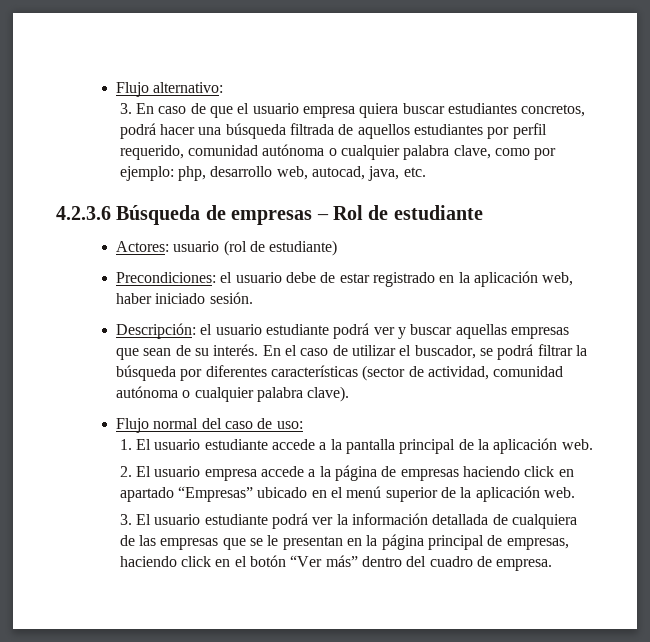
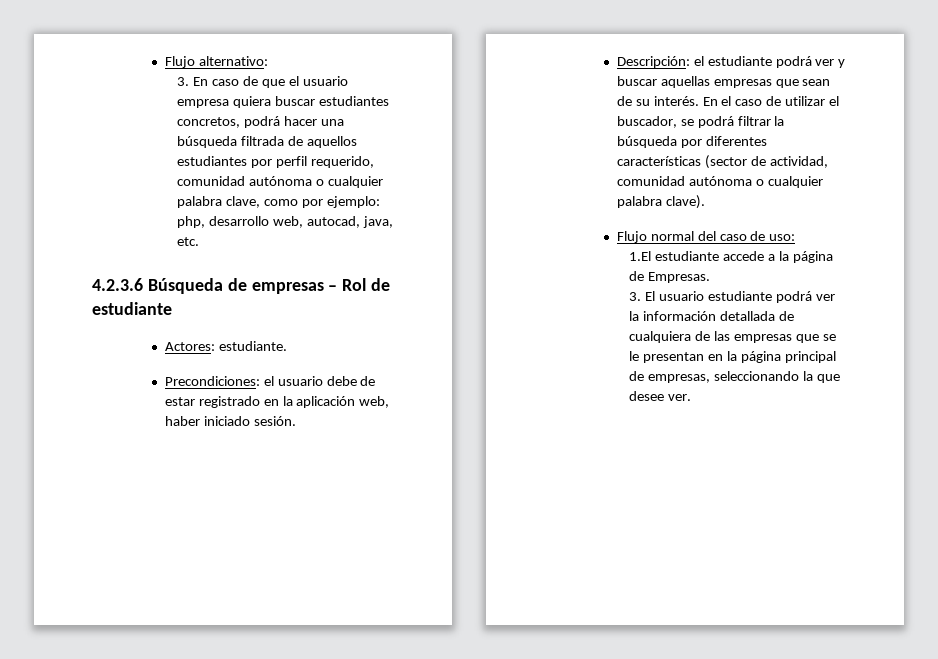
[173,240,338,256] usuario (rol de estudiante) -> [218,341,287,351] estudiante.
[215,324,262,335] usuario -> (704, 61) none
[119,439,201,450] 1. El usuario -> [629,251,652,261] 1.El
[346,438,593,454] [119,465,574,481] [119,486,576,502] pantalla principal de la aplicación web. // 2. El usuario empresa accede a la página de empresas haciendo click en apartado “Empresas” ubicado en el menú superior de la aplicación web. -> [792,251,833,263] [629,271,711,283] página de Empresas.
[119,555,553,571] haciendo click en el botón “Ver más” dentro del cuadro de empresa. -> [714,371,840,383] [629,391,692,401] seleccionando la que desee ver.

